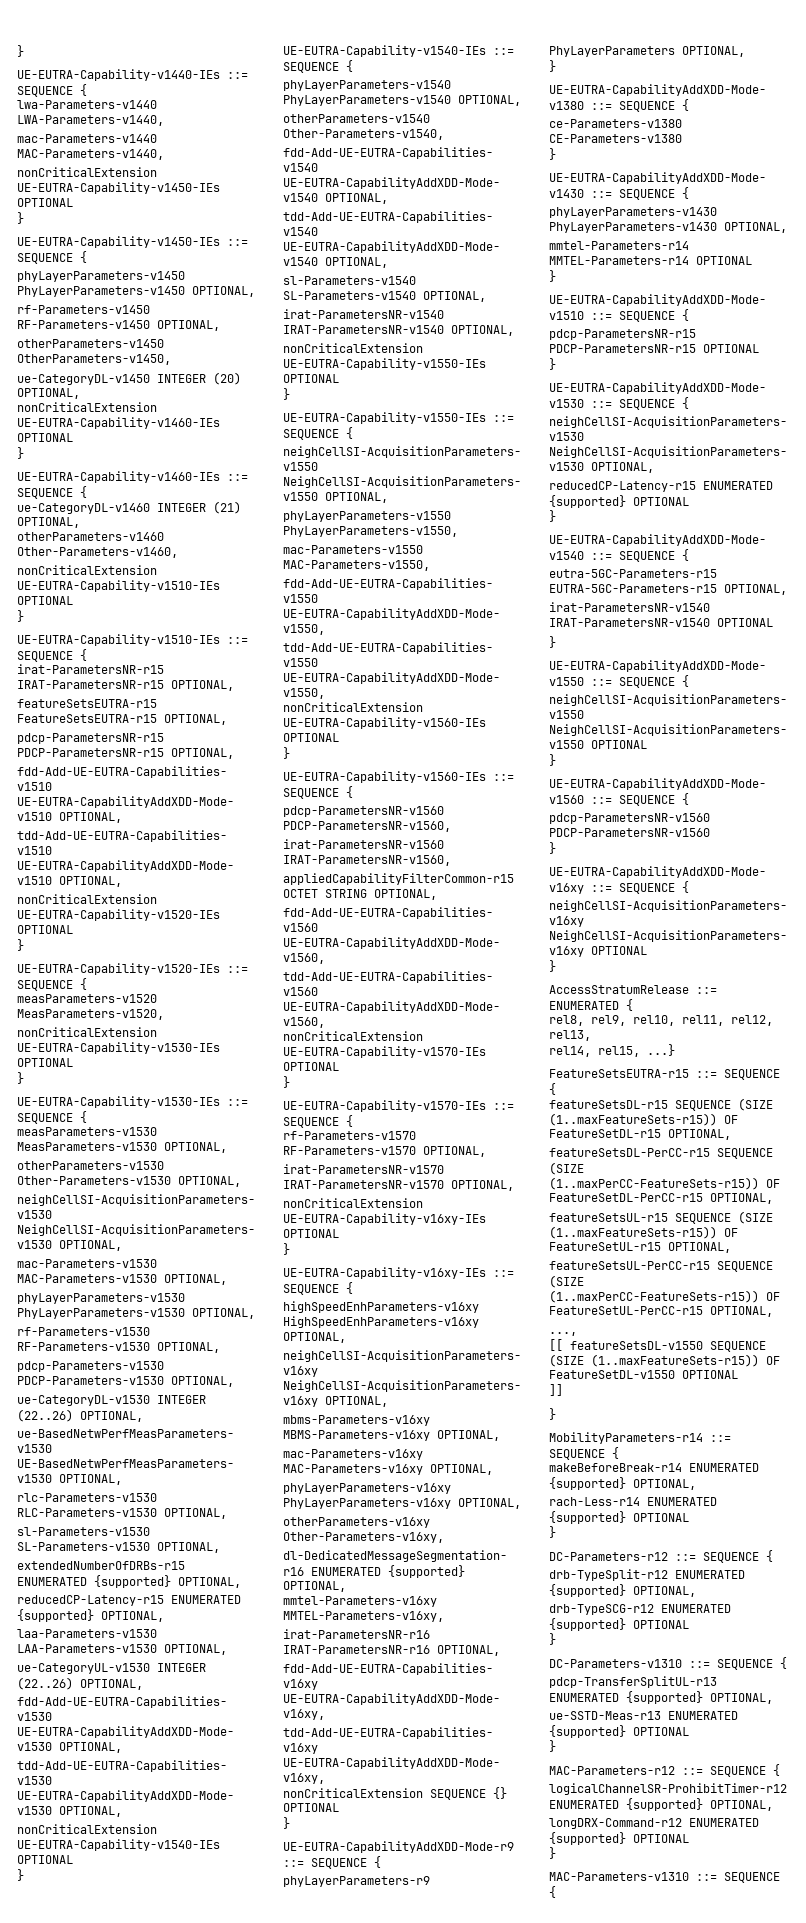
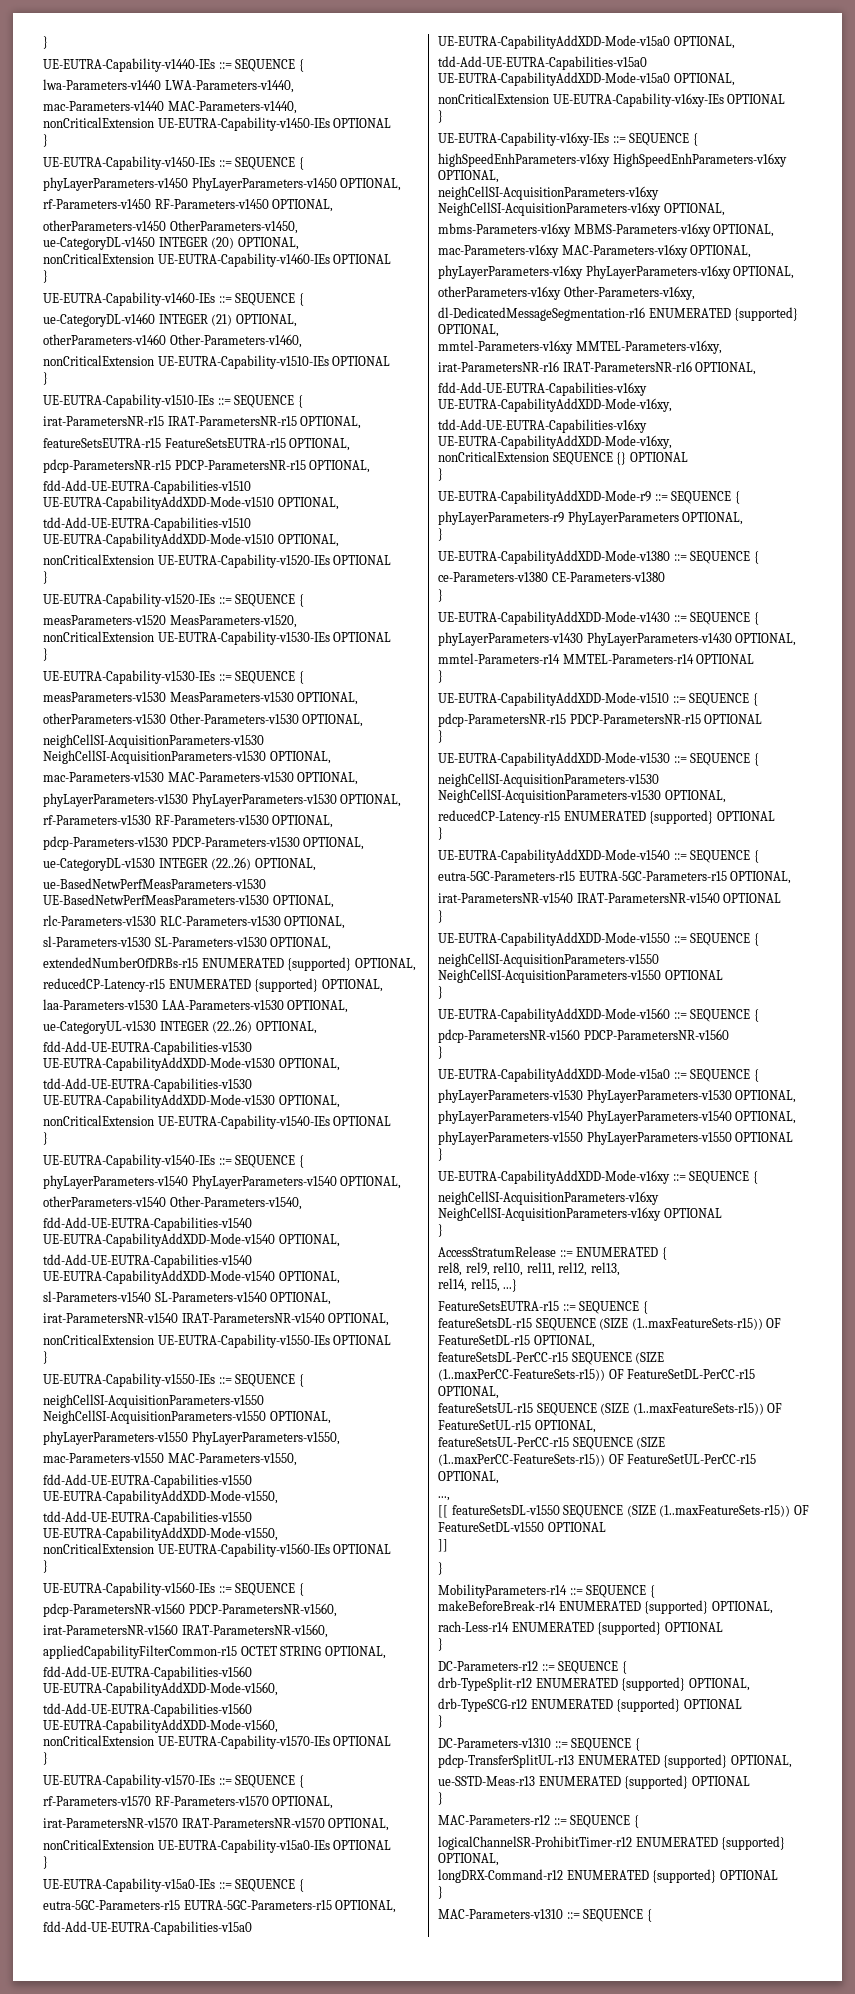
(514, 1185) none -> [43,1839,392,1853] [43,1856,48,1869] [43,1878,304,1892] [43,1900,397,1913] [43,1921,252,1935] [438,35,735,49] [438,56,647,70] [438,72,735,86] // nonCriticalExtension UE-EUTRA-Capability-v15a0-IEs OPTIONAL // } // UE-EUTRA-Capability-v15a0-IEs ::= SEQUENCE { // eutra-5GC-Parameters-r15 EUTRA-5GC-Parameters-r15 OPTIONAL, // fdd-Add-UE-EUTRA-Capabilities-v15a0 UE-EUTRA-CapabilityAddXDD-Mode-v15a0 OPTIONAL, // tdd-Add-UE-EUTRA-Capabilities-v15a0 UE-EUTRA-CapabilityAddXDD-Mode-v15a0 OPTIONAL,
(556, 848) none -> [438,1068,759,1082] [438,1089,797,1103] [438,1110,797,1124] [438,1131,794,1145] [438,1148,443,1161] // UE-EUTRA-CapabilityAddXDD-Mode-v15a0 ::= SEQUENCE { // phyLayerParameters-v1530 PhyLayerParameters-v1530 OPTIONAL, // phyLayerParameters-v1540 PhyLayerParameters-v1540 OPTIONAL, // phyLayerParameters-v1550 PhyLayerParameters-v1550 OPTIONAL // }

